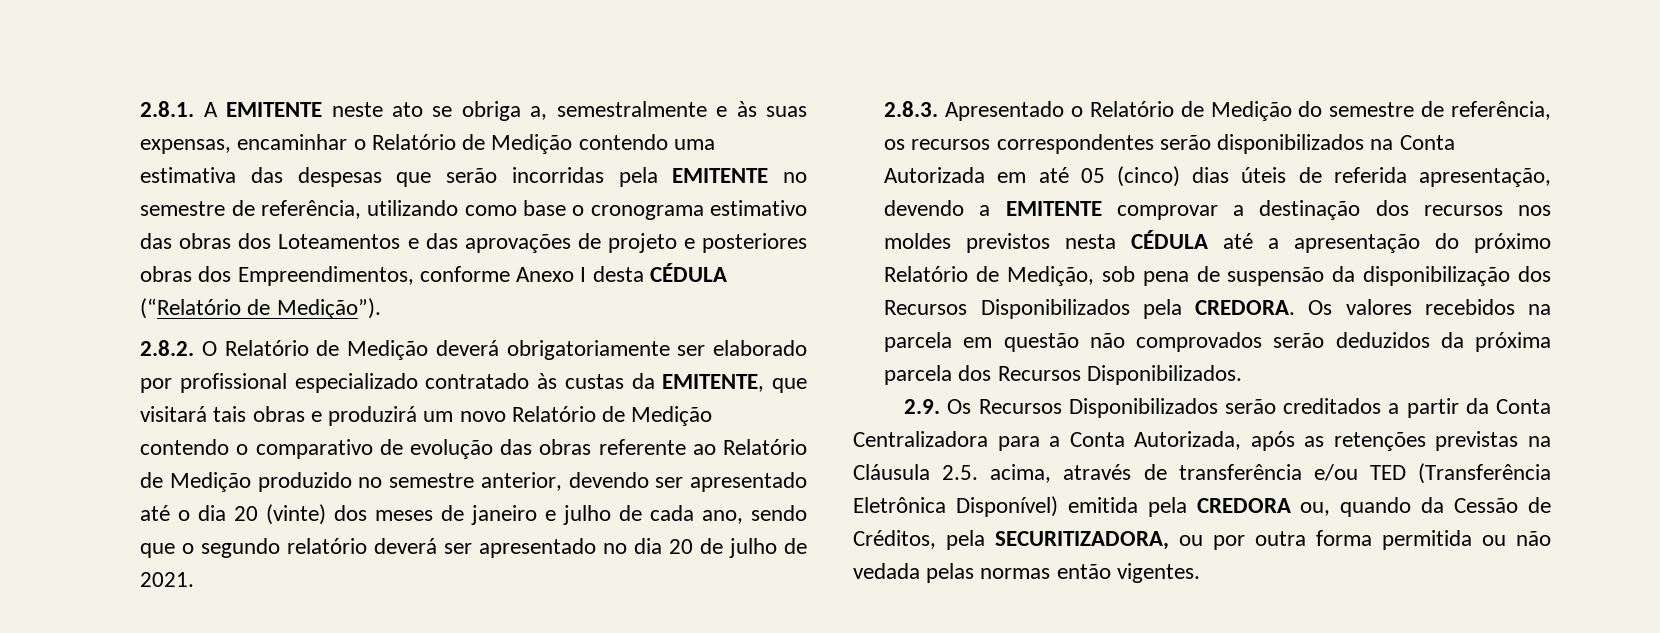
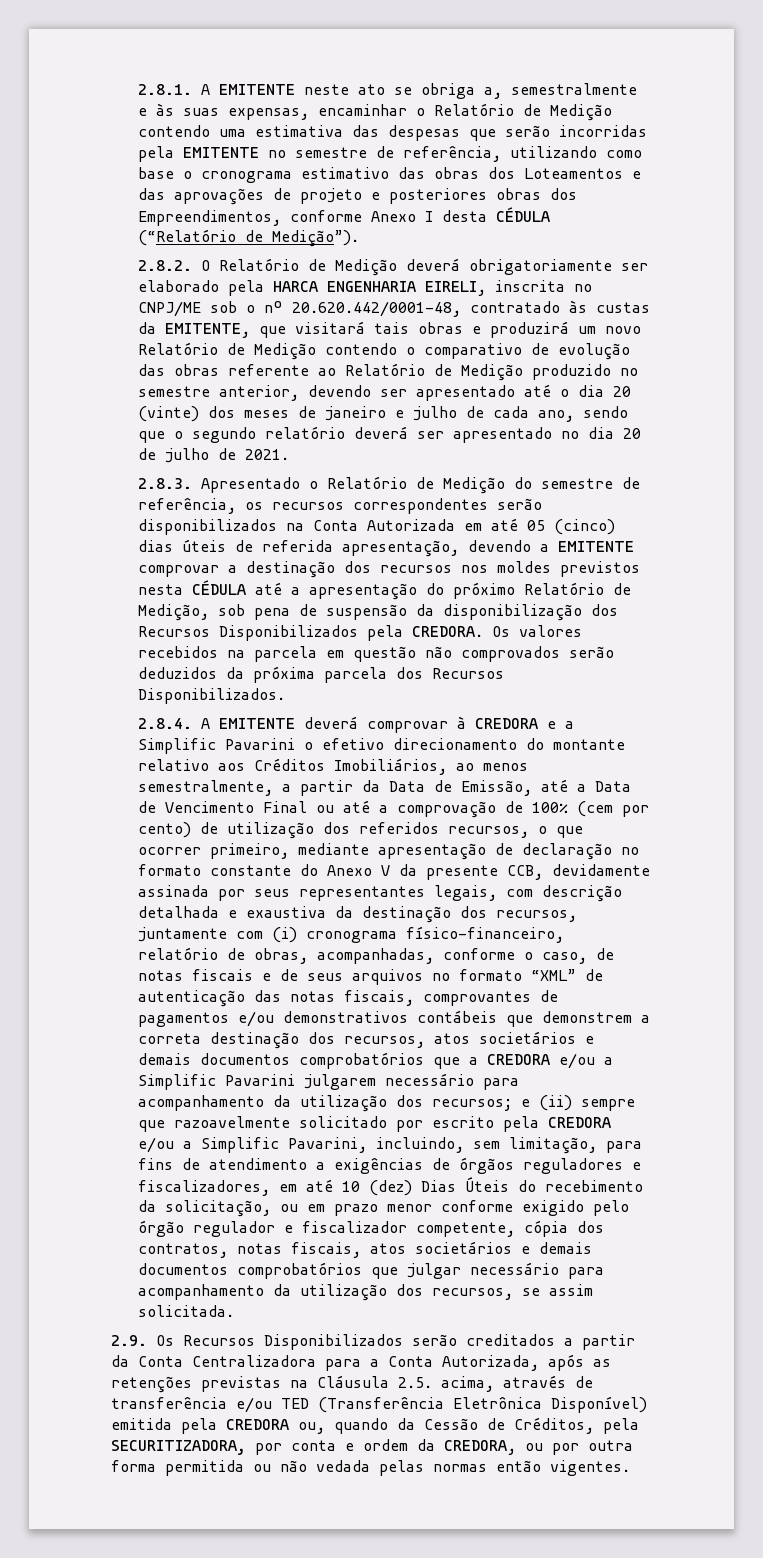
[140,373,418,393] por profissional especializado -> [227,280,592,296] [137,301,461,317] pela HARCA ENGENHARIA EIRELI, inscrita no CNPJ/ME sob o nº 20.620.442/0001-48,
(1242, 375) none -> [137,716,574,733] [137,738,625,754] [137,758,528,775] [137,779,631,796] [137,800,649,818] [137,822,583,839] [137,843,639,860] [137,864,650,880] [137,885,622,902] [137,906,577,923] [137,926,564,943] [137,947,614,964] [137,969,603,985] [137,990,558,1007] [137,1010,650,1027] [137,1031,594,1049] [137,1052,613,1069] [137,1073,519,1090] [137,1095,635,1112] [137,1116,611,1132] [137,1137,642,1154] [137,1157,641,1174] [137,1177,643,1196] [137,1200,629,1217] [137,1220,604,1237] [137,1241,592,1258] [137,1262,604,1279] [137,1284,593,1301] [137,1305,234,1317] // 2.8.4. A EMITENTE deverá comprovar à CREDORA e a Simplific Pavarini o efetivo direcionamento do montante relativo aos Créditos Imobiliários, ao menos semestralmente, a partir da Data de Emissão, até a Data de Vencimento Final ou até a comprovação de 100% (cem por cento) de utilização dos referidos recursos, o que ocorrer primeiro, mediante apresentação de declaração no formato constante do Anexo V da presente CCB, devidamente assinada por seus representantes legais, com descrição detalhada e exaustiva da destinação dos recursos, juntamente com (i) cronograma físico-financeiro, relatório de obras, acompanhadas, conforme o caso, de notas fiscais e de seus arquivos no formato “XML” de autenticação das notas fiscais, comprovantes de pagamentos e/ou demonstrativos contábeis que demonstrem a correta destinação dos recursos, atos societários e demais documentos comprobatórios que a CREDORA e/ou a Simplific Pavarini julgarem necessário para acompanhamento da utilização dos recursos; e (ii) sempre que razoavelmente solicitado por escrito pela CREDORA e/ou a Simplific Pavarini, incluindo, sem limitação, para fins de atendimento a exigências de órgãos reguladores e fiscalizadores, em até 10 (dez) Dias Úteis do recebimento da solicitação, ou em prazo menor conforme exigido pelo órgão regulador e fiscalizador competente, cópia dos contratos, notas fiscais, atos societários e demais documentos comprobatórios que julgar necessário para acompanhamento da utilização dos recursos, se assim solicitada.
(1169, 540) none -> [255,1439,516,1455] por conta e ordem da CREDORA,

